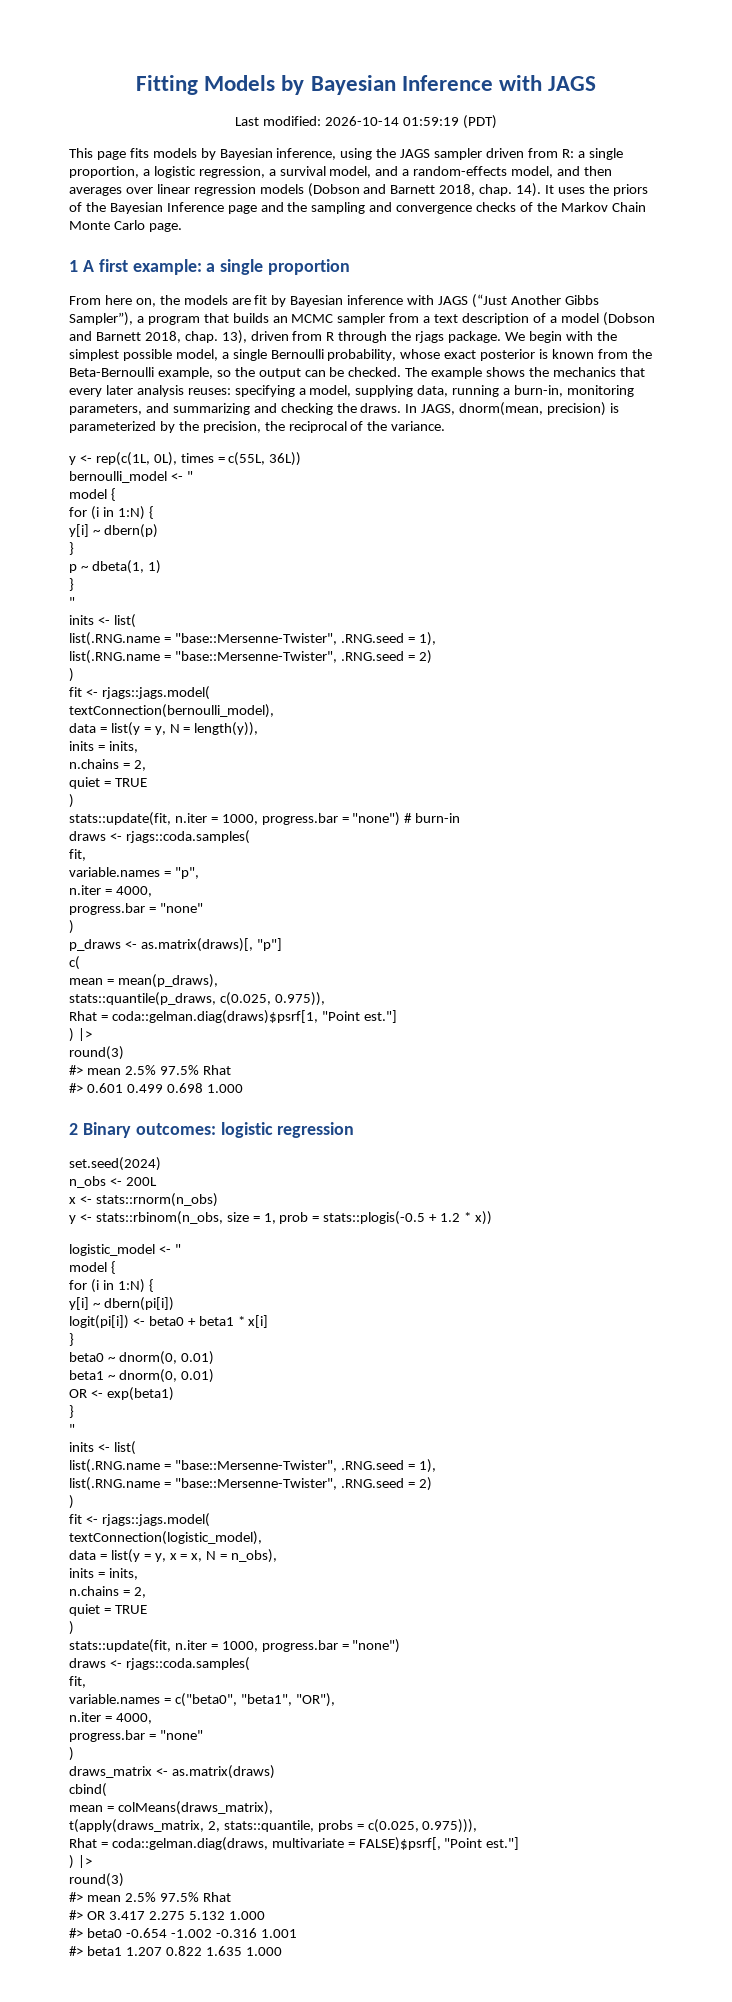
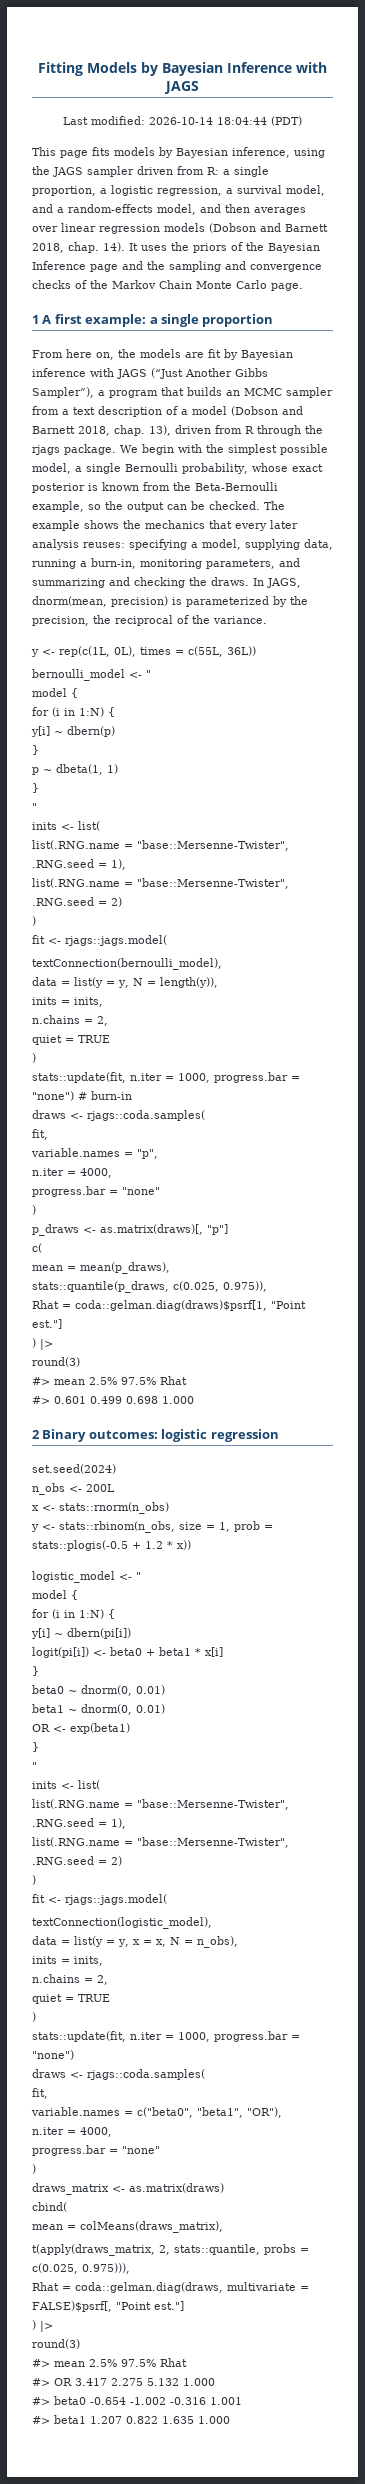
[402,117,459,126] 01:59:19 -> [217,117,267,125] 18:04:44

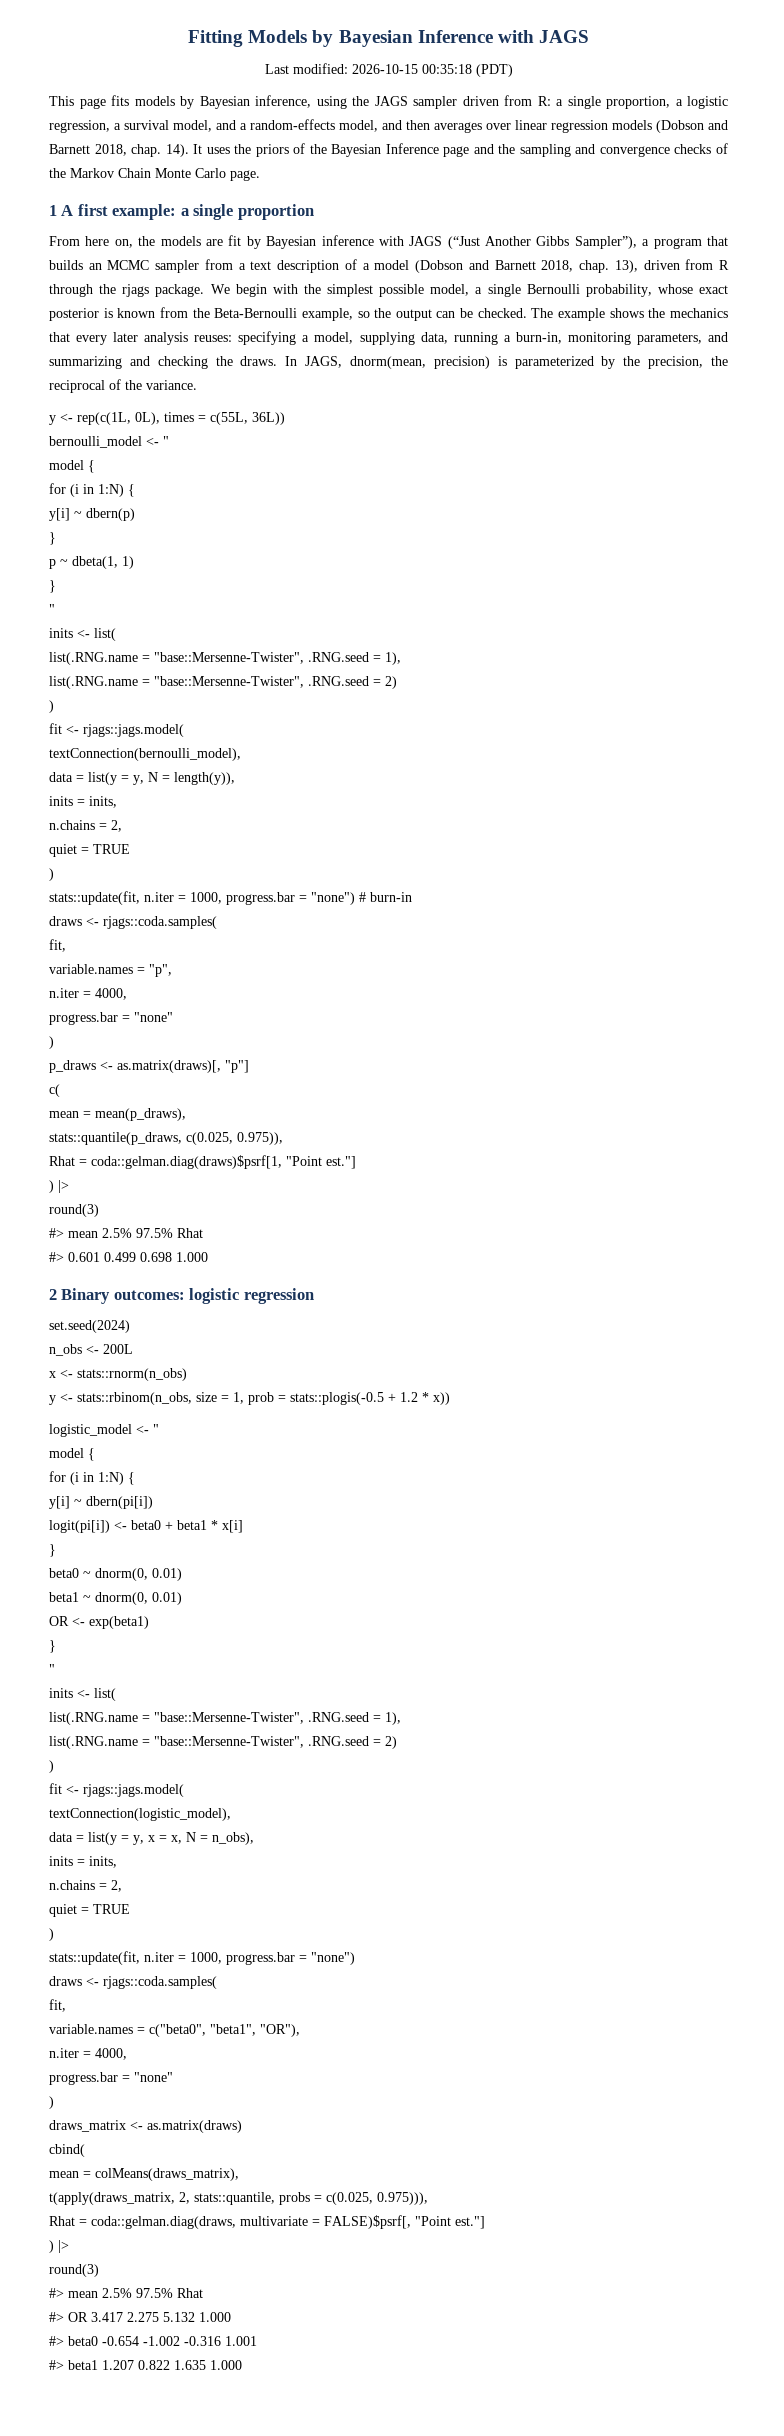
[149,117,267,125] 2026-10-14 18:04:44 -> [351,64,472,74] 2026-10-15 00:35:18

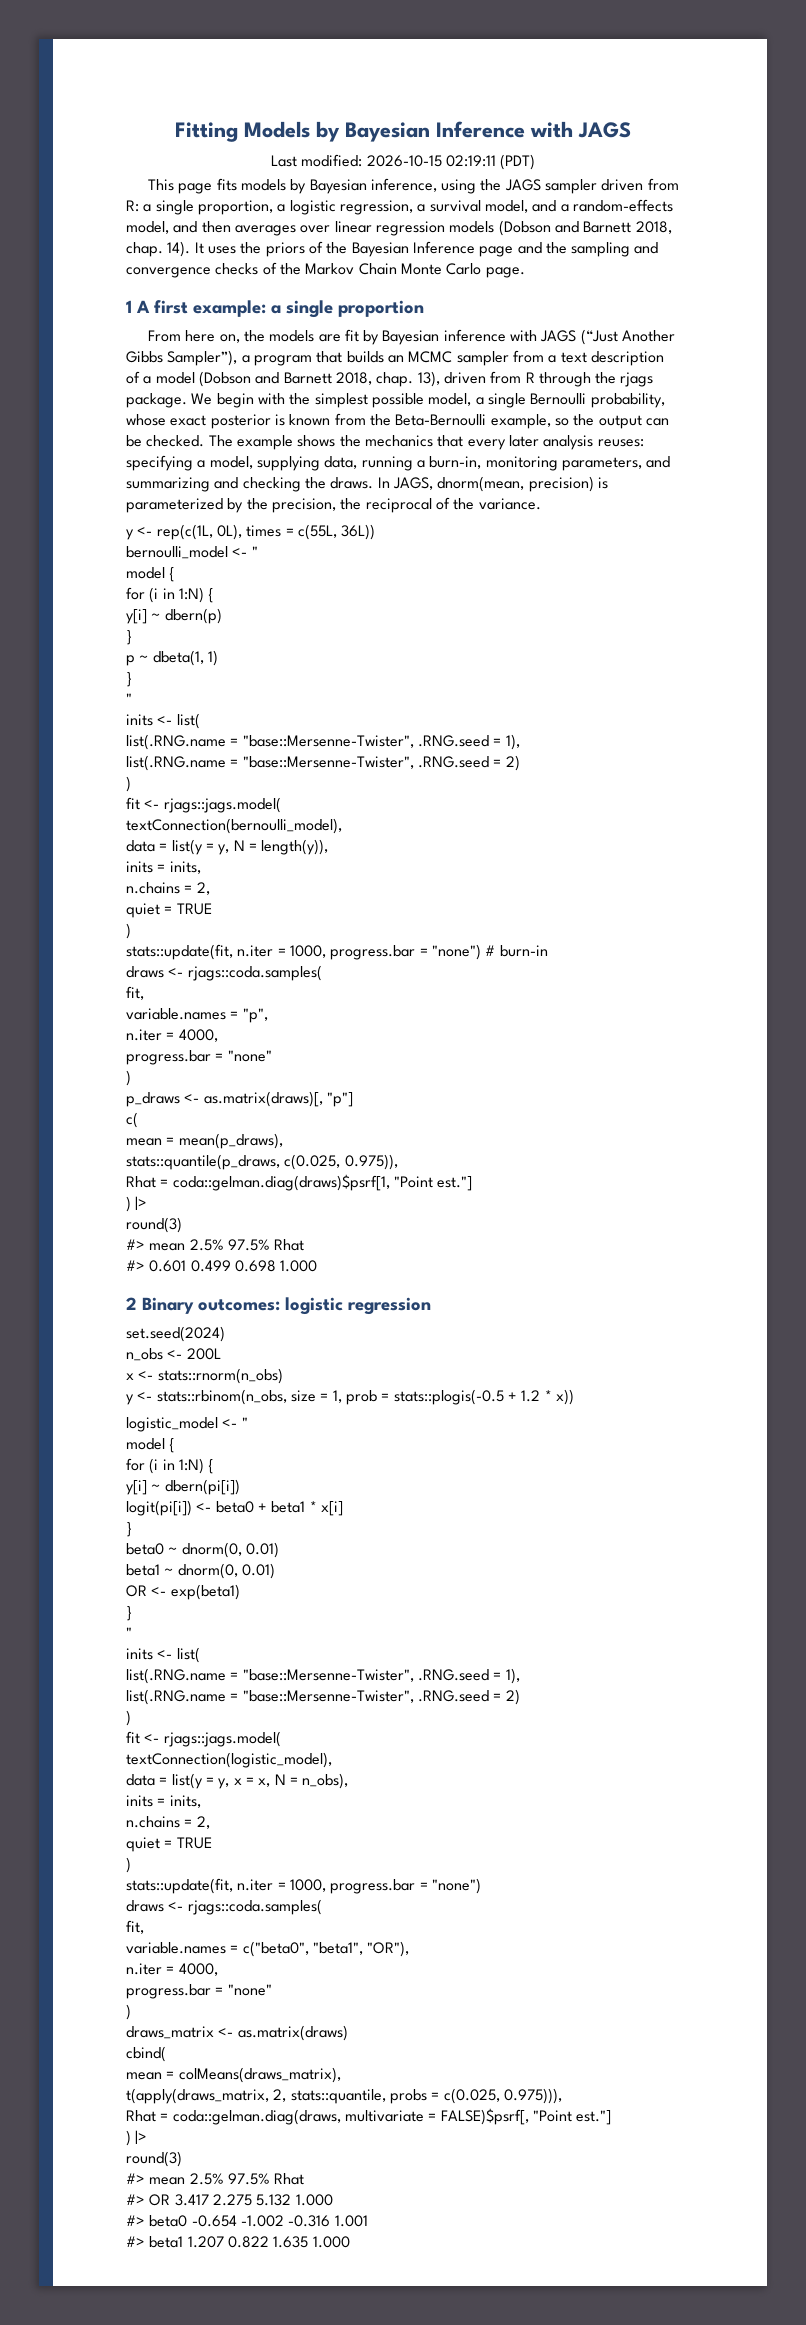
[421,64,472,74] 00:35:18 -> [445,155,496,167] 02:19:11

